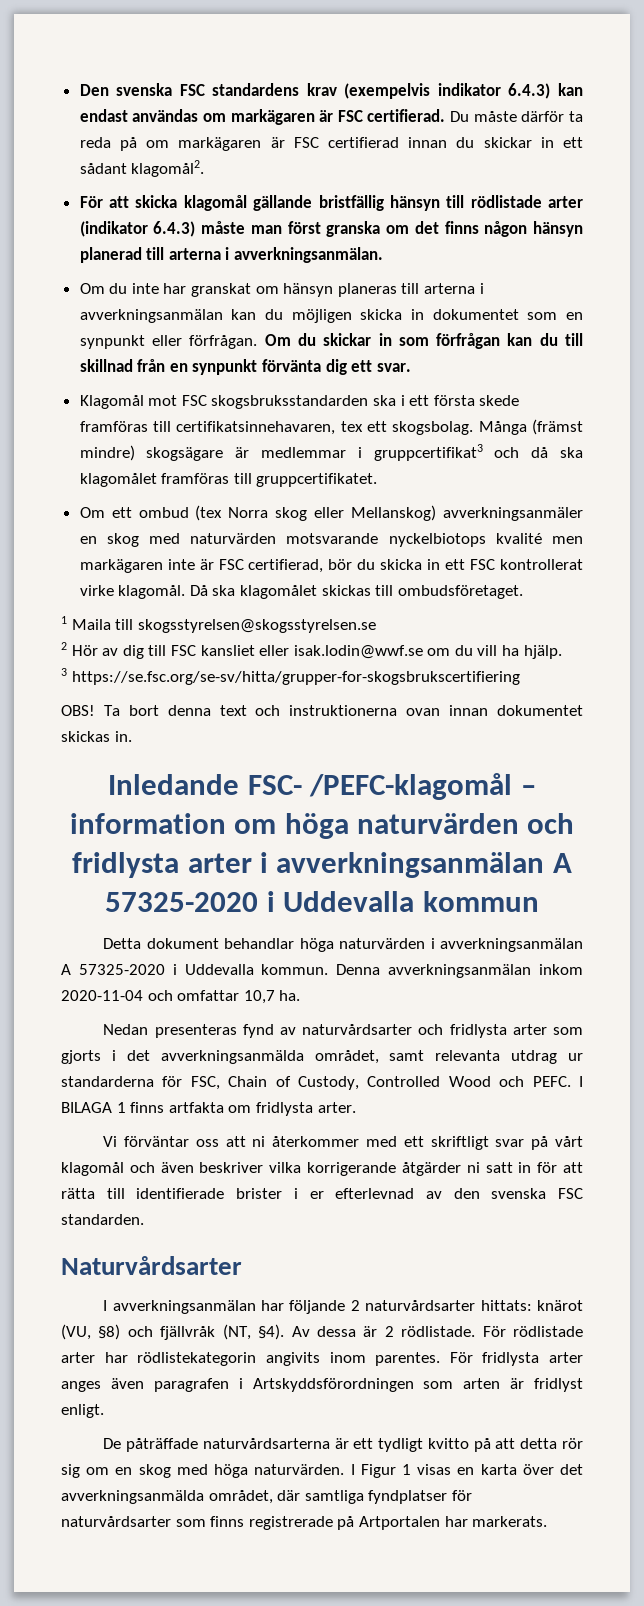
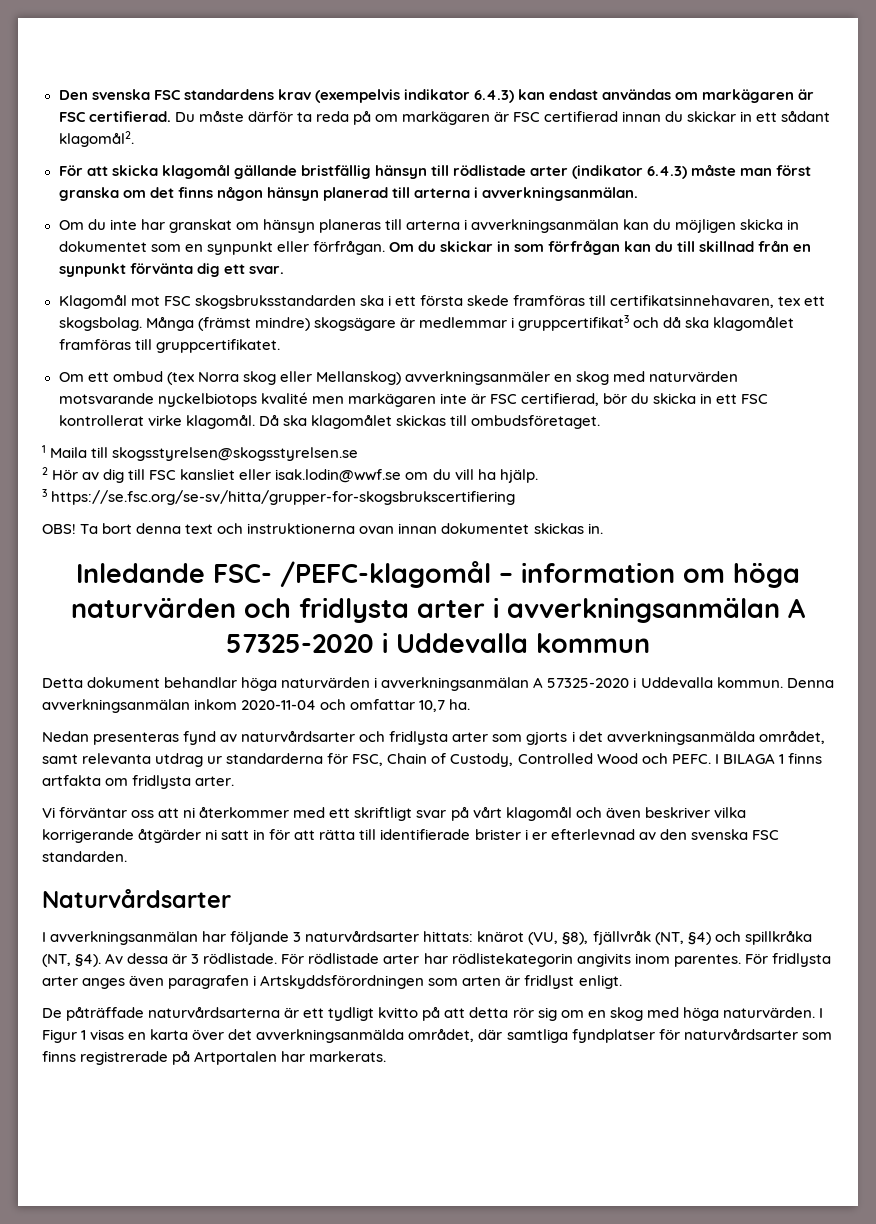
[350,1300,360,1311] 2 -> [293,932,302,942] 3
[98,1324,216,1340] §8) och fjällvråk -> [562,930,812,945] §8), fjällvråk (NT, §4) och spillkråka
[384,1326,394,1337] 2 -> [191,954,200,964] 3

